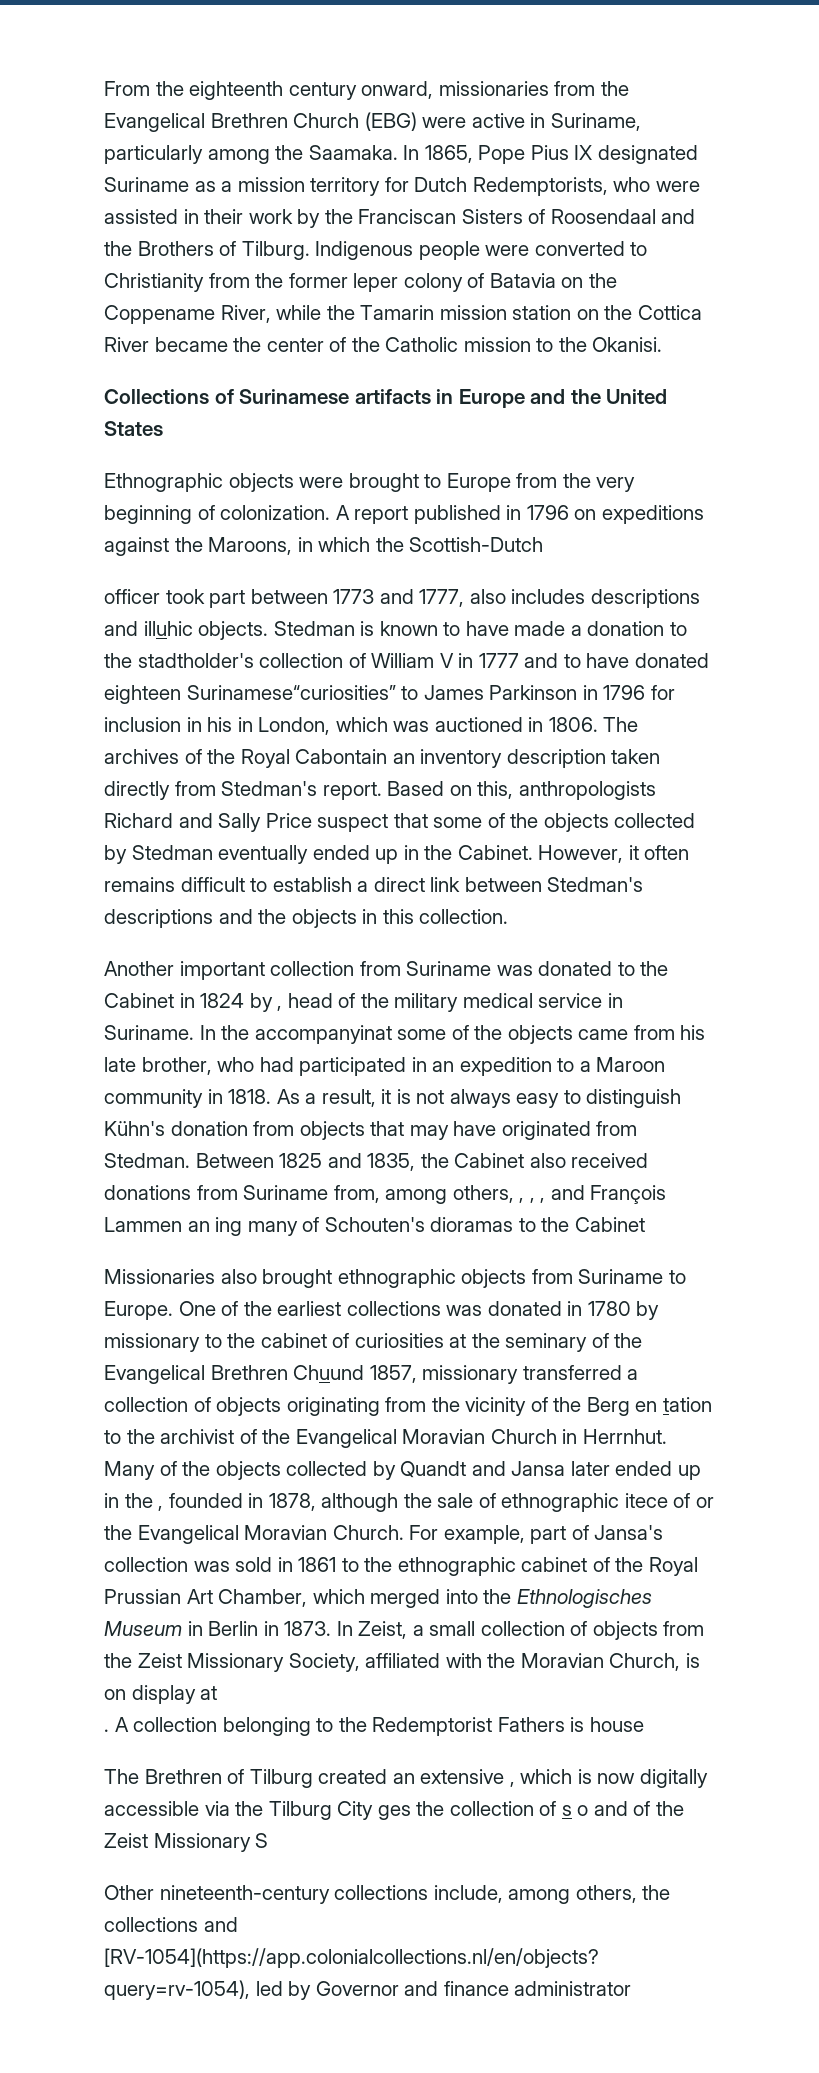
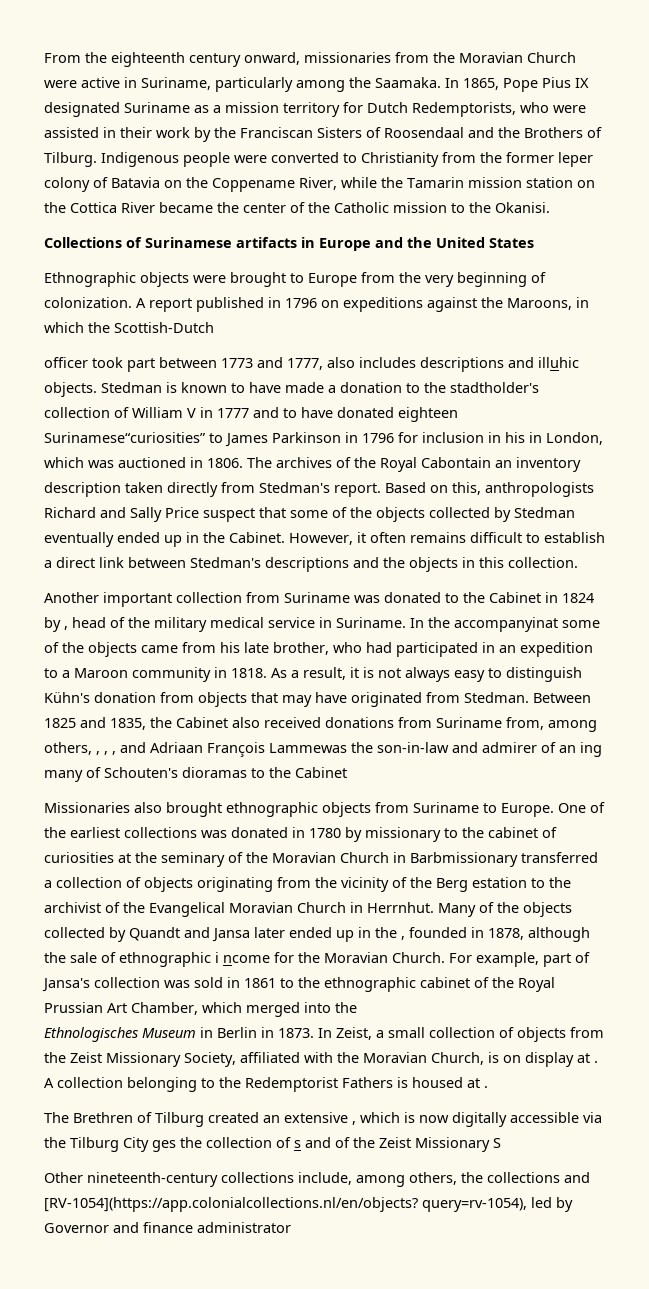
[104,112,417,132] Evangelical Brethren Church (EBG) -> [459,52,576,63] Moravian Church
[590,1185,667,1204] [104,1217,182,1232] François Lammen -> [150,742,556,757] Adriaan François Lammewas the son-in-law and admirer of
[104,1365,519,1384] Evangelical Brethren Chuund 1857, missionary -> [272,852,518,867] Moravian Church in Barbmissionary
[635,1397,712,1412] en tation -> [472,877,527,888] estation
[624,1493,714,1508] [104,1525,239,1544] itece of or the Evangelical -> [215,952,320,963] i ncome for the
(512, 1596) none -> (357, 1007) //
(218, 1693) // -> (590, 1058) none
[589,1717,644,1732] house -> [412,1077,488,1088] housed at .
[577,1805,589,1816] o -> (301, 1144) none

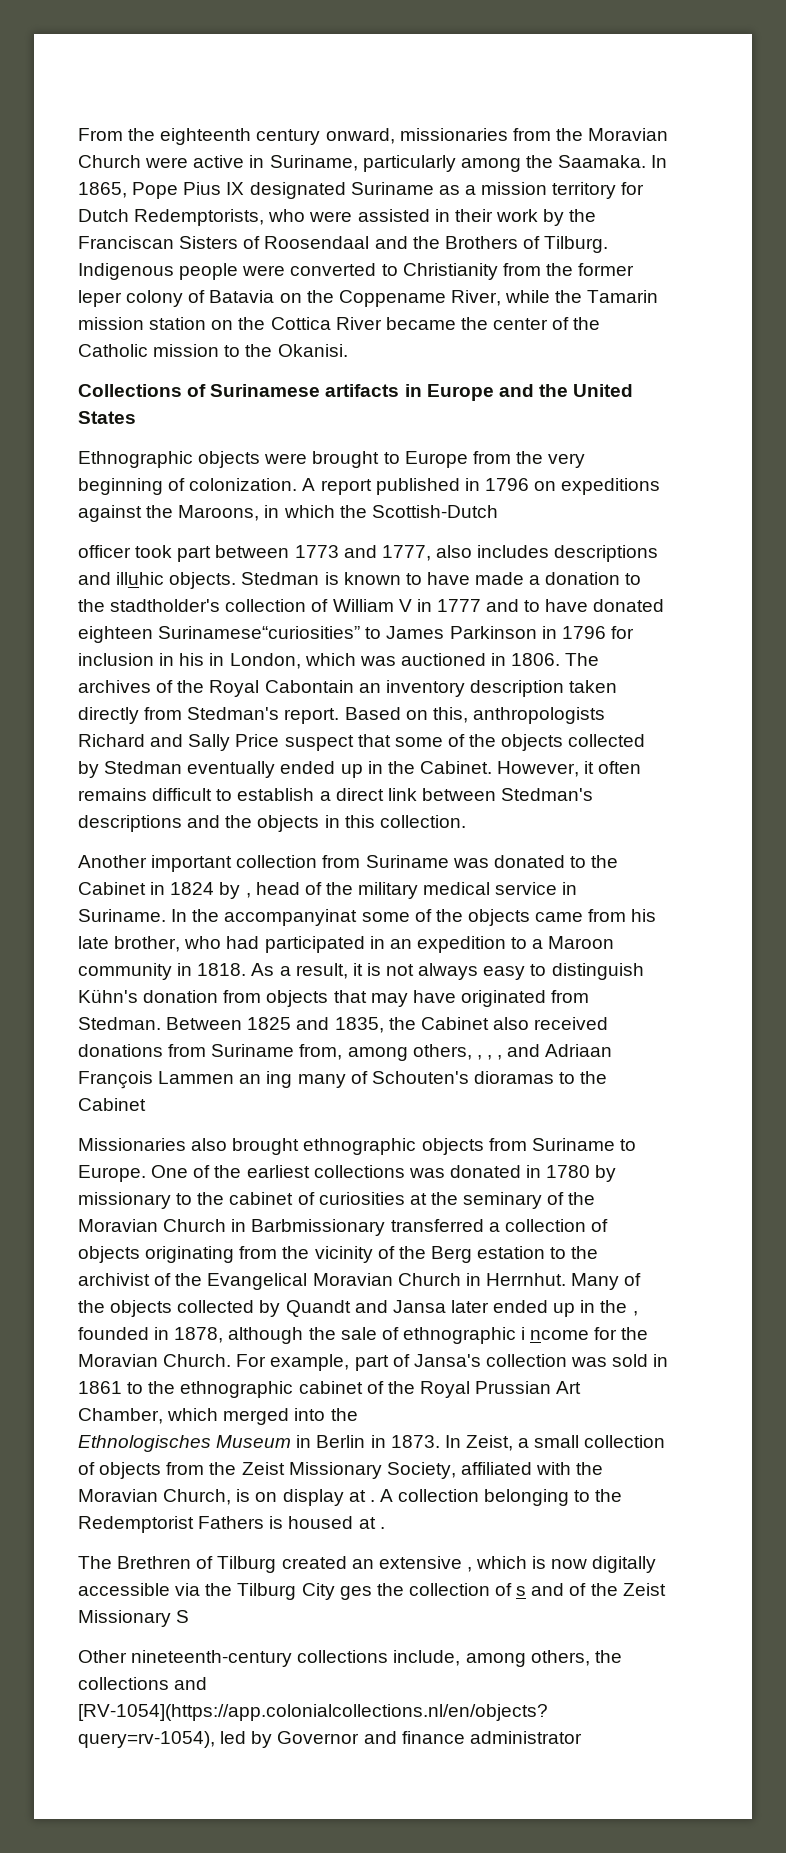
[269,742,556,753] Lammewas the son-in-law and admirer of -> [158,1071,235,1084] Lammen

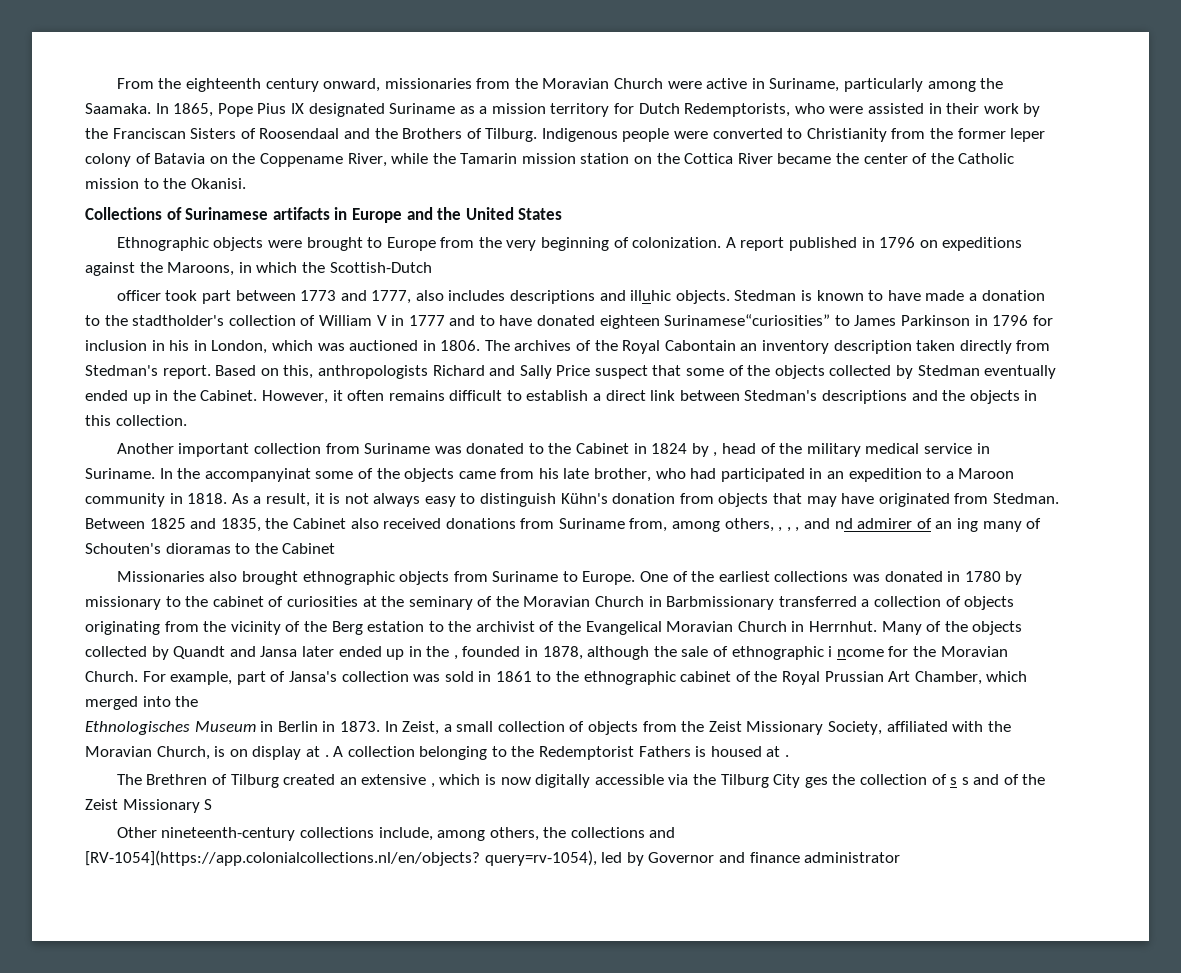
[545,1044,613,1057] [78,1071,235,1089] Adriaan François Lammen -> [834,518,932,529] nd admirer of
(527, 1591) none -> [961,777,969,785] s

